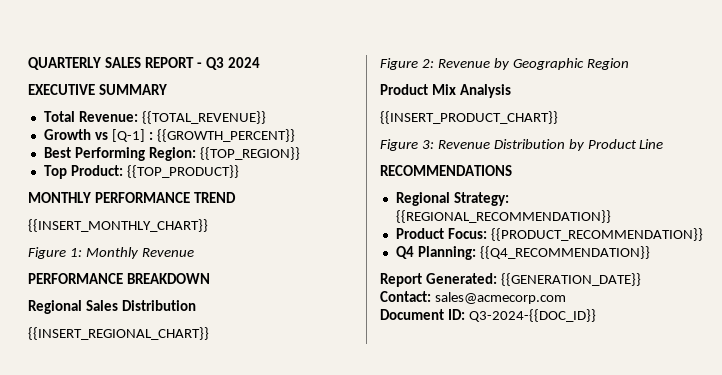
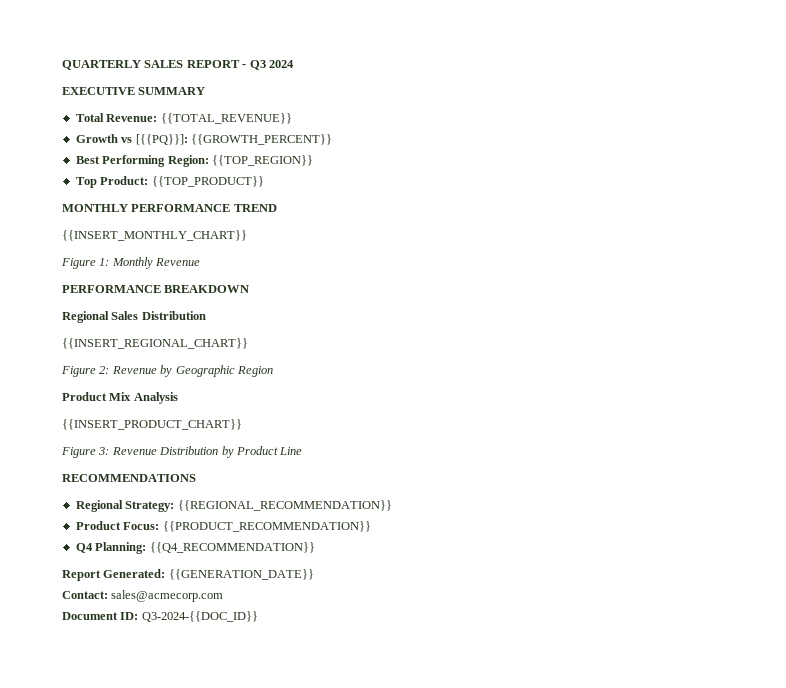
[111,129,153,142] [Q-1] : -> [135,134,188,145] [{{PQ}}]:

